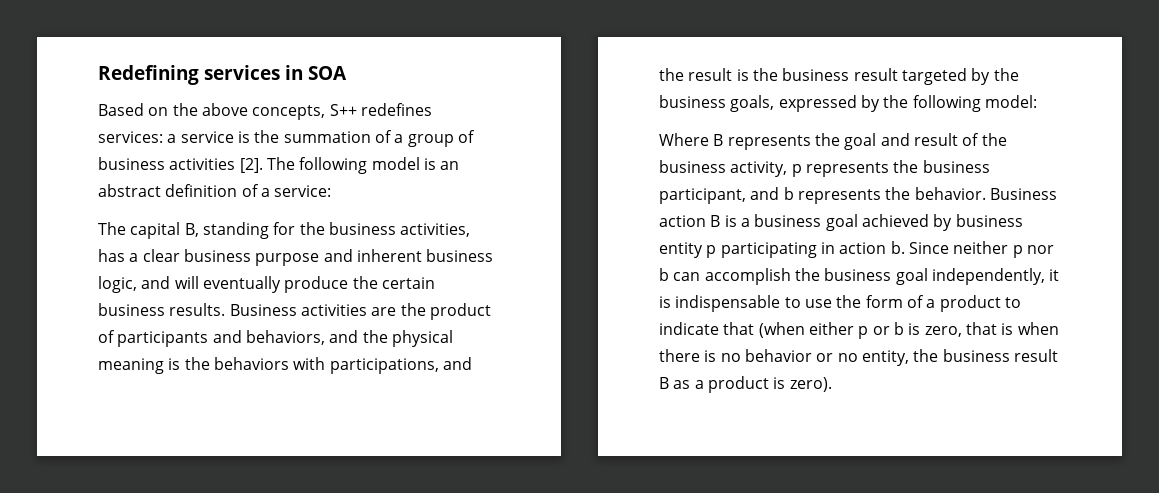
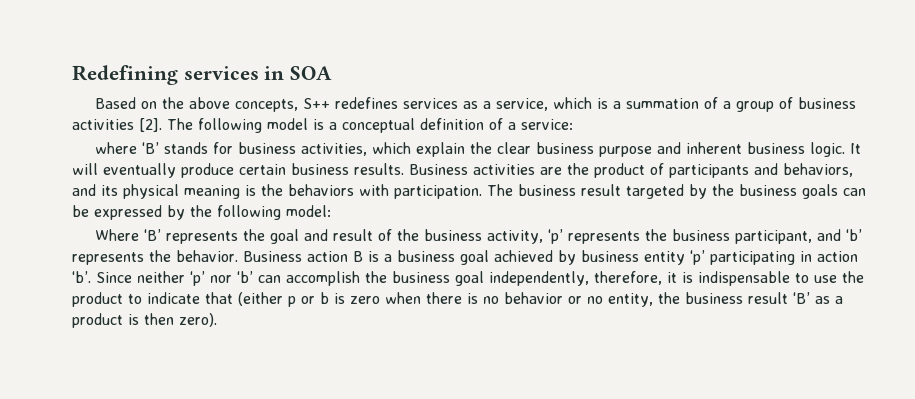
[98,130,280,143] services: a service is the -> [402,97,621,111] services as a service, which is a
[440,161,460,170] [98,184,161,197] an abstract -> [329,118,415,133] a conceptual
[98,222,471,239] [98,249,139,262] The capital B, standing for the business activities, has a -> [94,142,492,157] where ‘B’ stands for business activities, which explain the
[98,276,171,293] logic, and -> [809,142,861,157] logic. It
[352,276,378,289] the -> (234, 170) none
[362,330,388,343] the -> [101,185,118,196] its
[329,357,472,374] [659,68,778,81] participations, and the result is the -> [394,184,513,199] participation. The
[730,95,775,112] goals, -> [802,184,866,199] [72,205,89,217] goals can be
[713,134,724,146] B -> [143,229,161,241] ‘B’
[791,164,802,177] p -> [547,229,563,244] ‘p’
[783,187,794,200] b -> [845,229,862,241] ‘b’
[706,245,717,258] p -> [690,250,705,265] ‘p’
[890,241,905,254] b. -> [72,271,91,283] ‘b’.
[1012,245,1054,258] [659,268,669,281] p nor b -> [189,271,253,286] ‘p’ nor ‘b’
(1045, 276) none -> [593,271,662,285] therefore,
[865,295,936,308] form of a -> (864, 277) none
[758,322,854,338] (when either -> [238,292,283,306] (either
[924,322,1014,337] zero, that is -> [350,296,380,304] zero
[659,377,669,389] B -> [793,292,810,304] ‘B’
(786, 383) none -> [144,313,174,325] then

